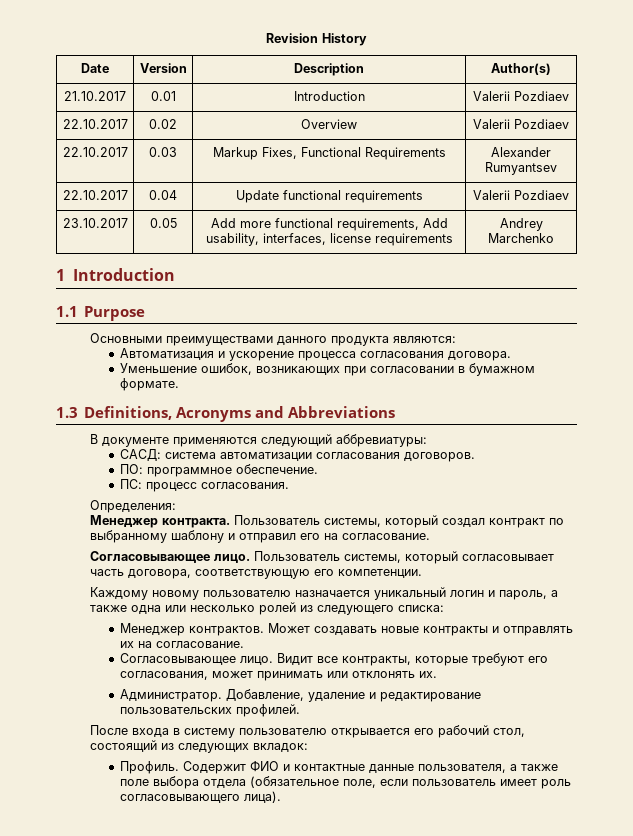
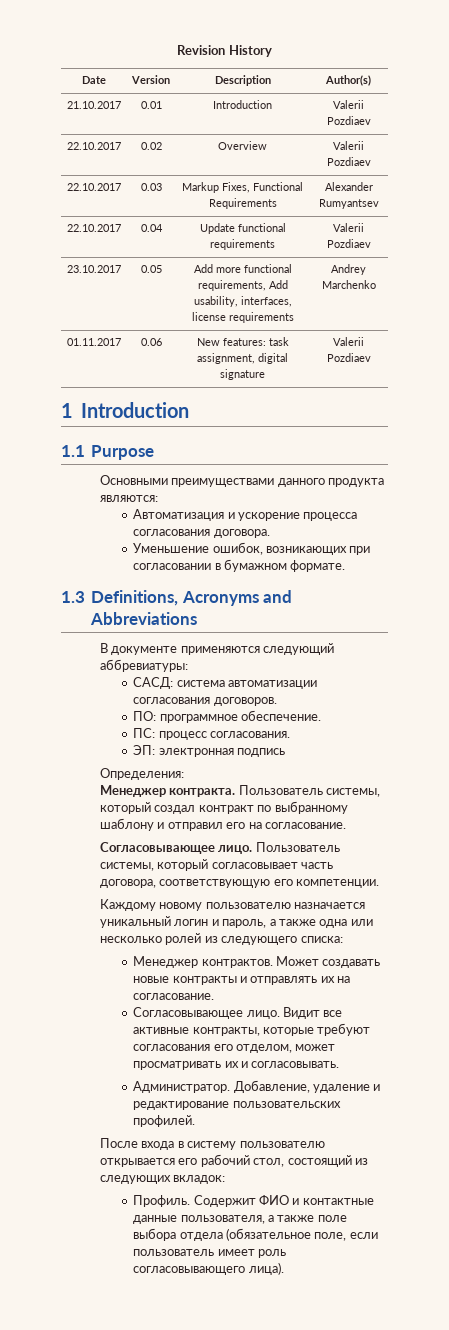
(554, 238) none -> [67,338,121,346] [140,338,162,346] [196,337,289,346] [197,353,288,364] [220,369,265,380] [333,337,364,346] [326,353,371,362] // 01.11.2017 | 0.06 | New features: task assignment, digital signature | Valerii Pozdiaev
(290, 485) none -> [133,745,286,757] // ЭП: электронная подпись
(339, 659) none -> [133,1027,190,1034] активные
[528,656,549,663] [120,671,438,681] его согласования, может принимать или отклонять их. -> [133,1044,336,1053] [133,1061,340,1070] согласования его отделом, может просматривать их и согласовывать.

